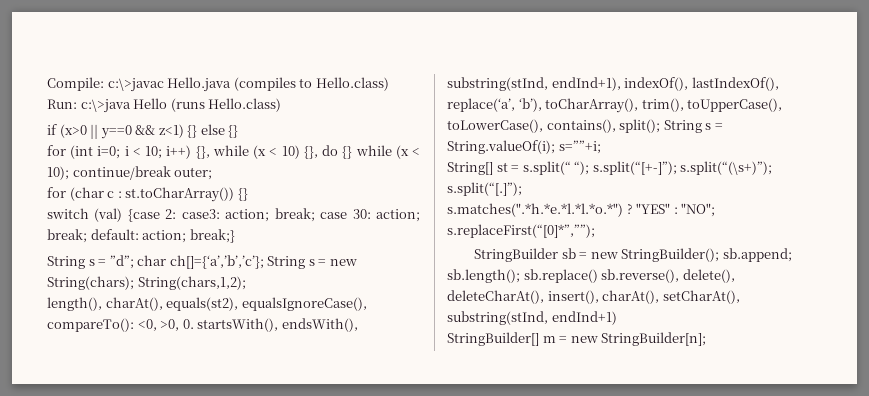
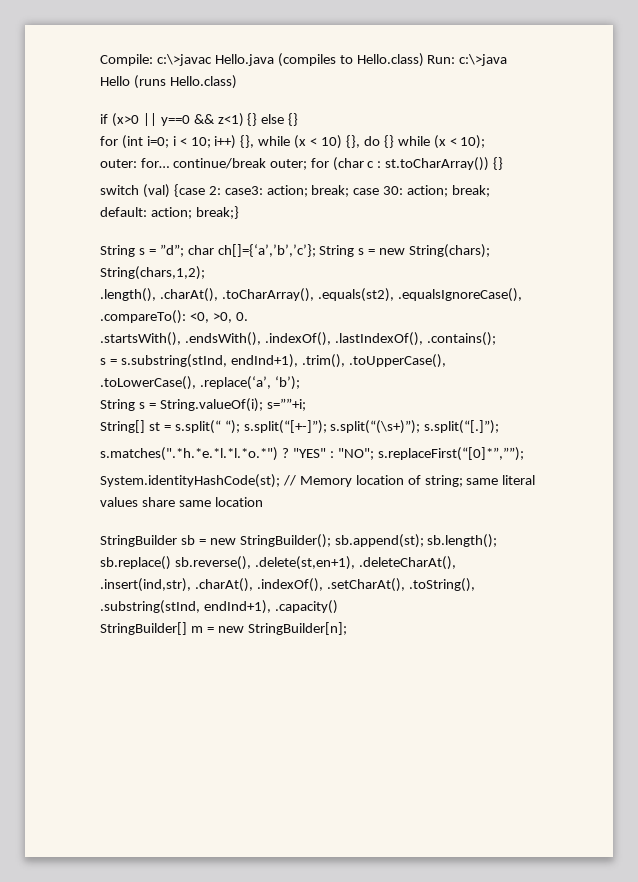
(69, 173) none -> [100,158,169,168] // outer: for…
(213, 173) // -> (307, 164) none
[47,297,367,311] [47,318,358,332] [447,77,779,91] [447,98,783,113] [447,119,661,133] length(), charAt(), equals(st2), equalsIgnoreCase(), compareTo(): <0, >0, 0. startsWith(), endsWith(), substring(stInd, endInd+1), indexOf(), lastIndexOf(), replace(‘a’, ‘b’), toCharArray(), trim(), toUpperCase(), toLowerCase(), contains(), split(); -> [100,288,522,302] [100,310,248,324] [100,332,496,346] [100,354,446,368] [100,376,300,390] .length(), .charAt(), .toCharArray(), .equals(st2), .equalsIgnoreCase(), .compareTo(): <0, >0, 0. // .startsWith(), .endsWith(), .indexOf(), .lastIndexOf(), .contains(); // s = s.substring(stInd, endInd+1), .trim(), .toUpperCase(), .toLowerCase(), .replace(‘a’, ‘b’); //
(595, 231) none -> [100,474,536,488] [100,497,263,507] // System.identityHashCode(st); // Memory location of string; same literal values share same location
[722,248,792,262] sb.append; -> [334,534,424,548] sb.append(st);
[682,269,735,283] [447,290,740,304] [447,311,617,325] delete(), deleteCharAt(), insert(), charAt(), setCharAt(), substring(stInd, endInd+1) -> [254,556,456,570] [100,578,475,592] [100,600,338,614] .delete(st,en+1), .deleteCharAt(), .insert(ind,str), .charAt(), .indexOf(), .setCharAt(), .toString(), .substring(stInd, endInd+1), .capacity()

